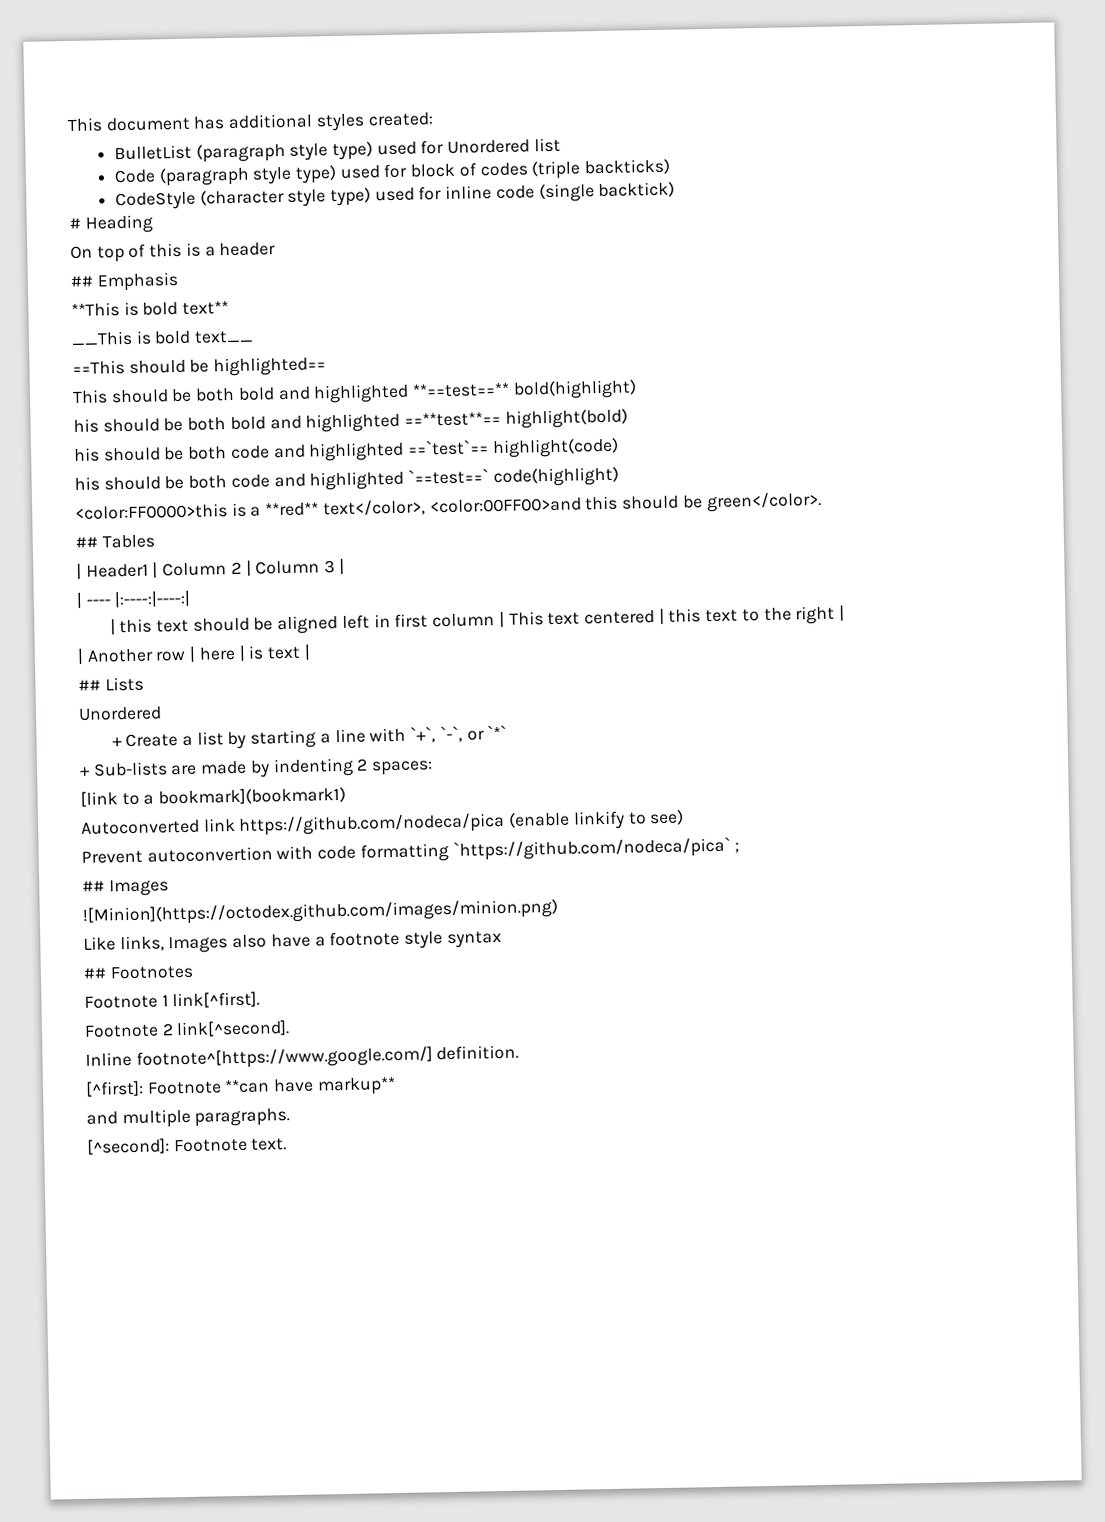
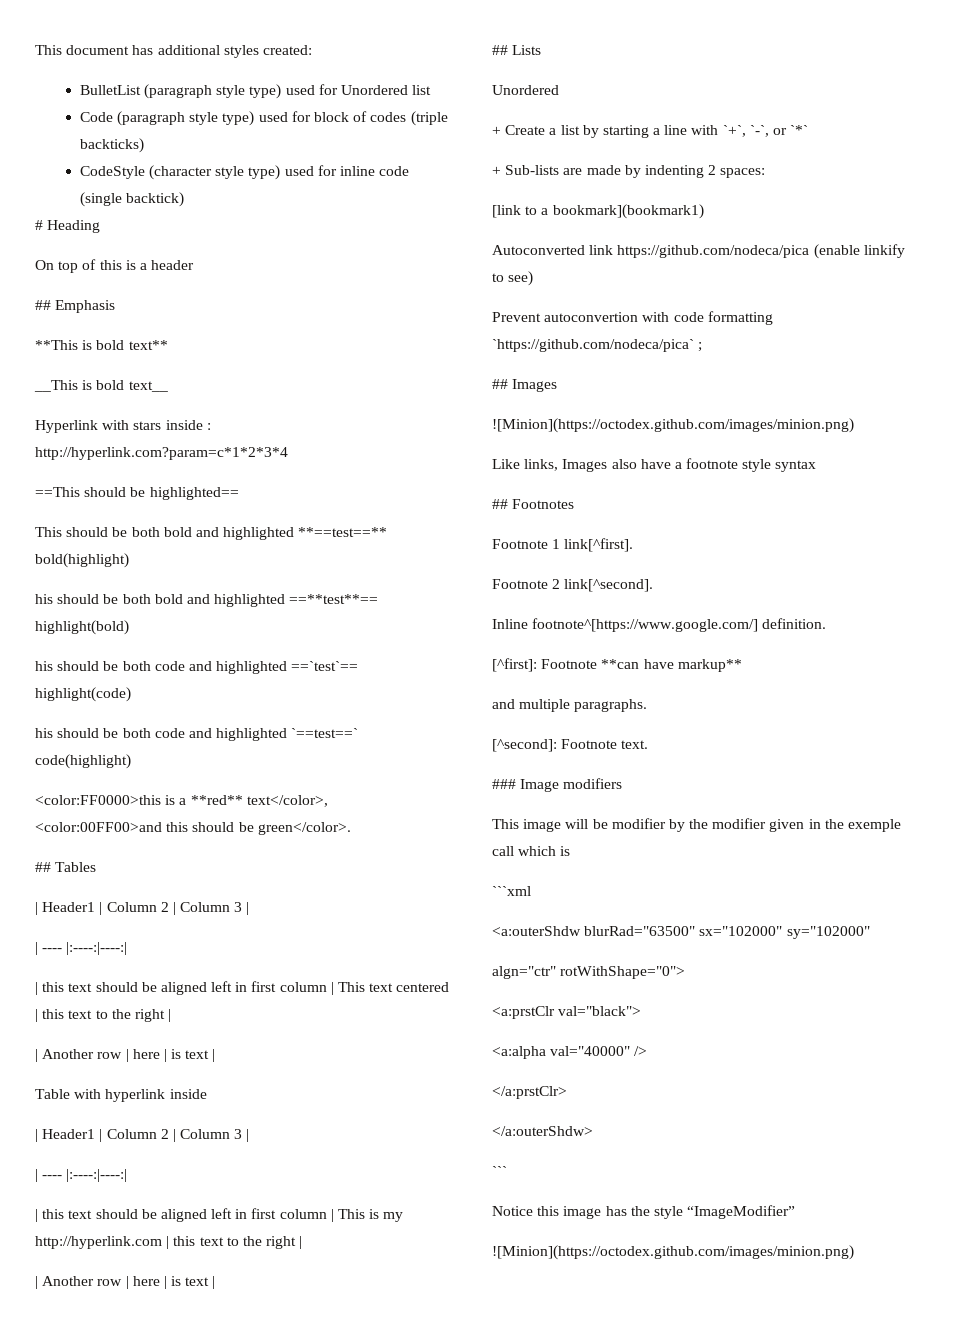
(255, 337) none -> [35,420,211,433] [35,447,288,460] // Hyperlink with stars inside : http://hyperlink.com?param=c*1*2*3*4
(311, 652) none -> [35,1089,207,1102] [35,1129,250,1142] [35,1169,128,1182] [35,1208,404,1222] [35,1236,303,1249] [35,1276,216,1289] // Table with hyperlink inside // | Header1 | Column 2 | Column 3 | // | ---- |:----:|----:| // | this text should be aligned left in first column | This is my http://hyperlink.com | this text to the right | // | Another row | here | is text |
(288, 1144) none -> [492,778,623,792] [492,818,902,832] [492,846,571,856] [492,886,531,896] [492,926,870,939] [492,966,686,979] [492,1006,642,1019] [492,1046,648,1059] [492,1086,567,1099] [492,1126,593,1136] [492,1166,507,1176] [492,1205,796,1219] [492,1245,854,1260] // ### Image modifiers // This image will be modifier by the modifier given in the exemple call which is // ```xml // <a:outerShdw blurRad="63500" sx="102000" sy="102000" // algn="ctr" rotWithShape="0"> // <a:prstClr val="black"> // <a:alpha val="40000" /> // </a:prstClr> // </a:outerShdw> // ``` // Notice this image has the style “ImageModifier” // ![Minion](https://octodex.github.com/images/minion.png)

